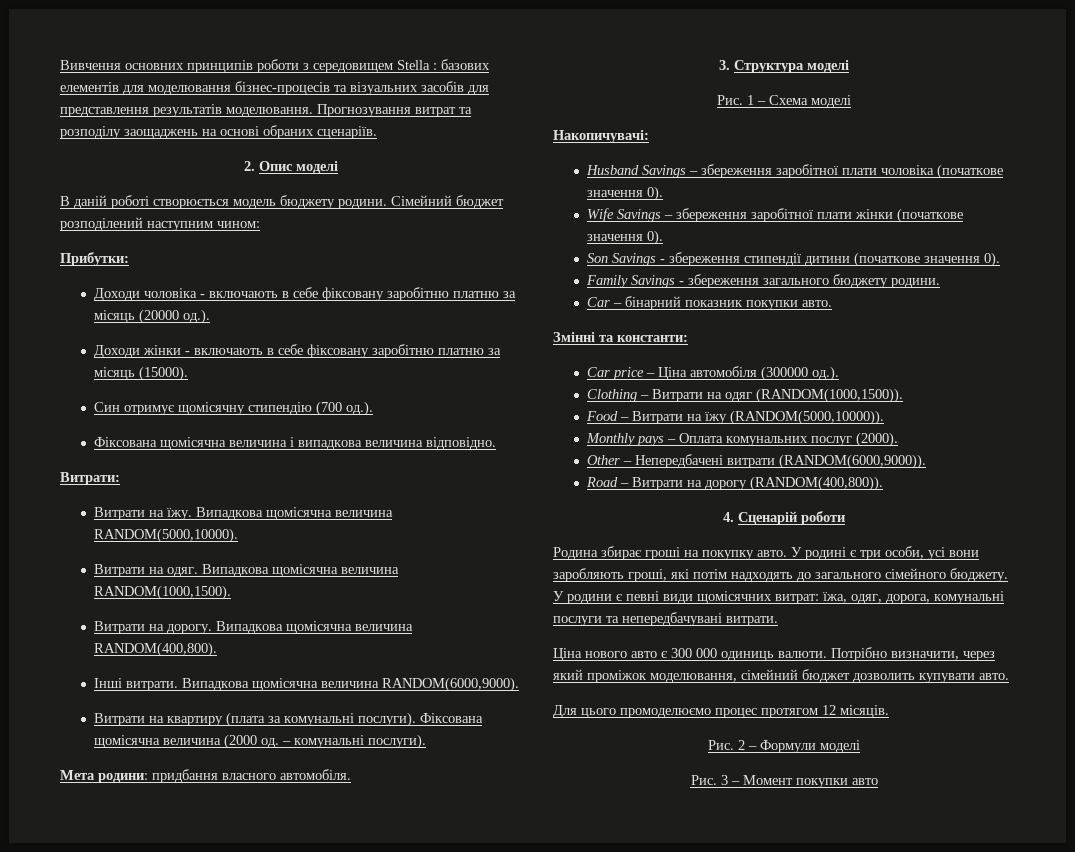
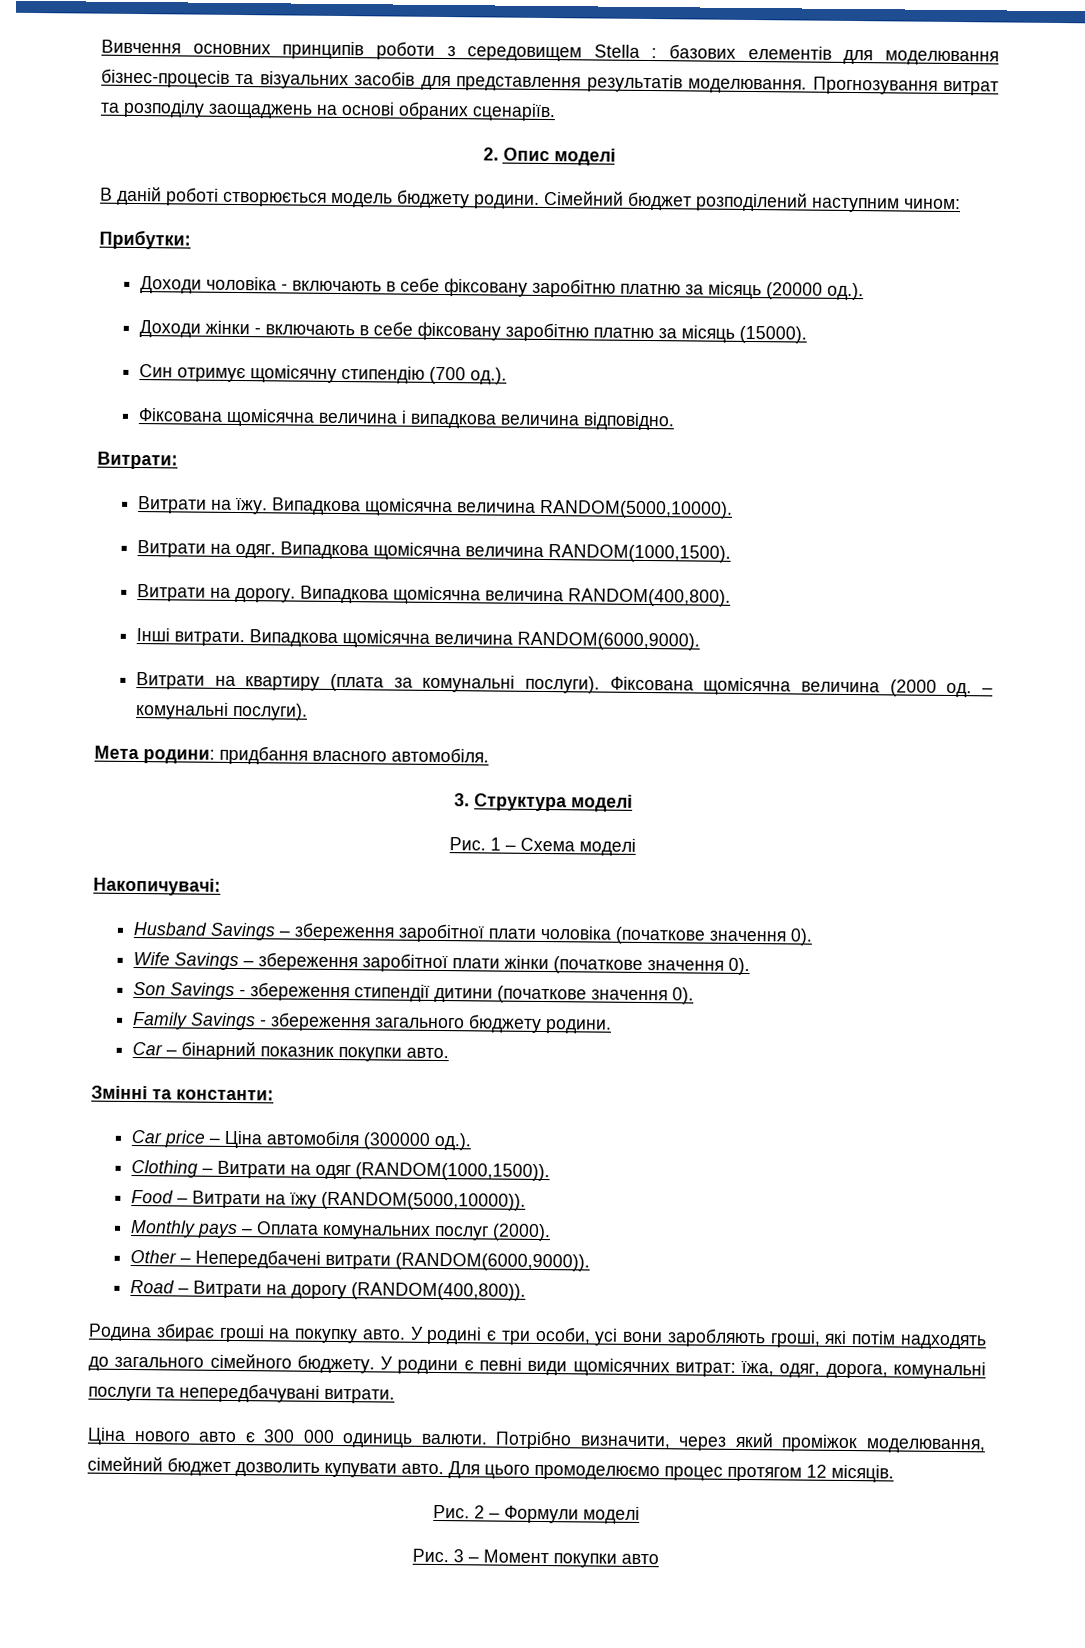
[723,511,845,525] // 4. Сценарій роботи -> (527, 1291) none
(1009, 676) // -> (444, 1469) none

